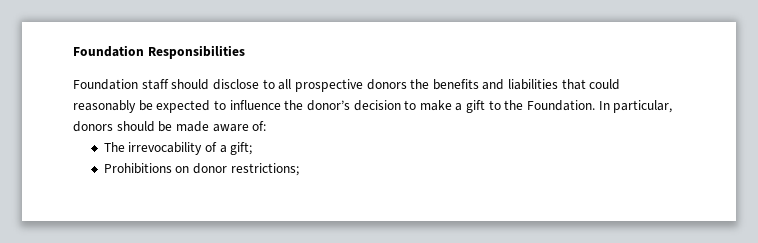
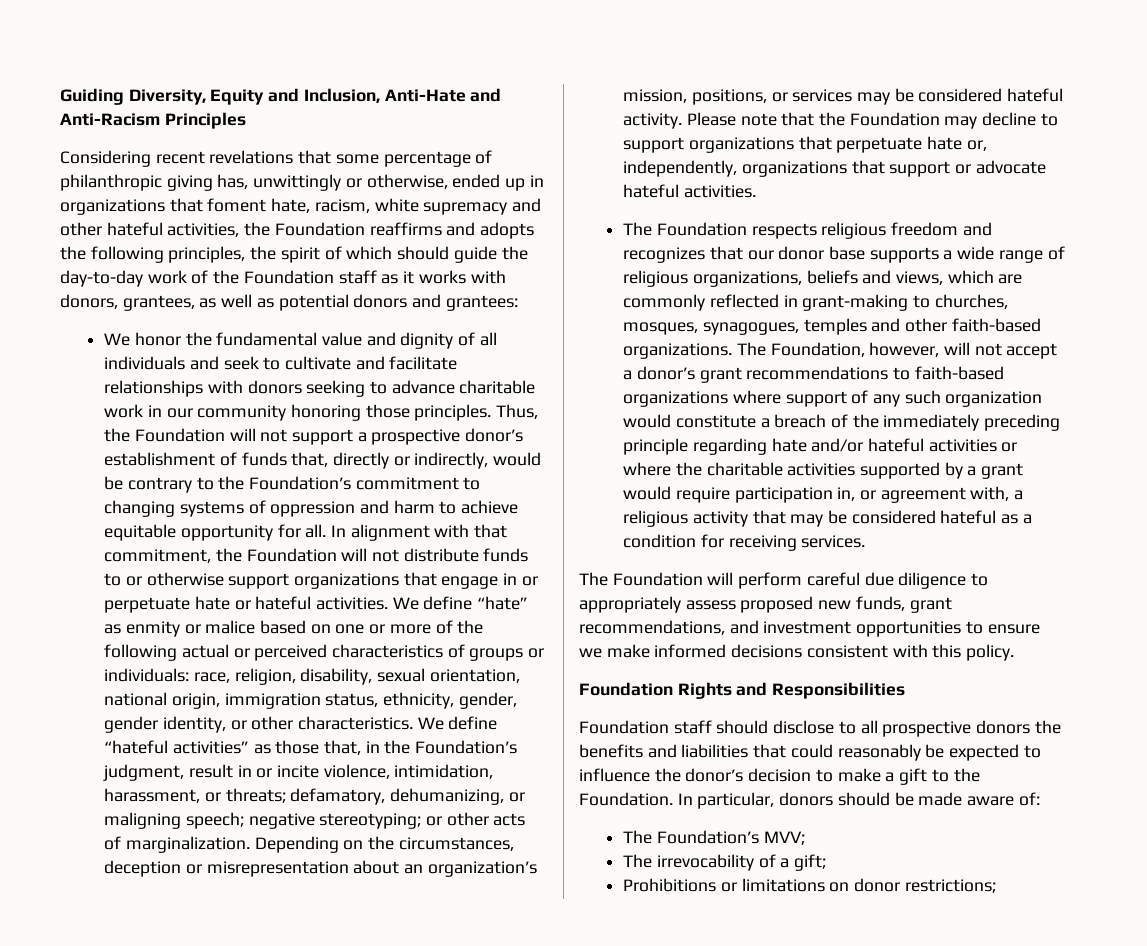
[73,45,144,57] Foundation -> [60,88,502,105] [60,112,246,129] [60,150,493,167] [60,174,544,191] [60,198,542,215] [60,222,535,239] [60,246,528,263] [60,270,506,287] [60,294,518,311] [104,332,497,349] [104,356,458,370] [104,380,536,397] [104,404,539,421] [104,428,524,445] [104,452,542,469] [104,476,481,493] [104,500,519,517] [104,524,508,541] [104,548,529,563] [104,572,538,589] [104,596,529,613] [104,620,484,637] [104,644,545,661] [104,668,520,685] [104,692,517,709] [104,716,498,733] [104,740,518,755] [103,764,494,781] [104,788,525,805] [104,812,526,829] [104,836,514,853] [104,860,537,877] [623,88,1064,105] [623,112,1058,129] [623,136,987,153] [623,160,1046,177] [623,184,756,198] [623,222,992,239] [623,246,1065,263] [623,270,1023,287] [623,294,1008,311] [623,318,1041,335] [623,342,1058,359] [623,366,1004,383] [623,390,1043,407] [623,414,1061,431] [623,438,1018,455] [623,462,1024,479] [623,486,1024,503] [623,510,1032,527] [623,534,866,551] [579,572,989,589] [579,596,952,613] [579,620,1040,637] [579,644,1015,661] [579,682,768,699] Guiding Diversity, Equity and Inclusion, Anti-Hate and Anti-Racism Principles // Considering recent revelations that some percentage of philanthropic giving has, unwittingly or otherwise, ended up in organizations that foment hate, racism, white supremacy and other hateful activities, the Foundation reaffirms and adopts the following principles, the spirit of which should guide the day-to-day work of the Foundation staff as it works with donors, grantees, as well as potential donors and grantees: // We honor the fundamental value and dignity of all individuals and seek to cultivate and facilitate relationships with donors seeking to advance charitable work in our community honoring those principles. Thus, the Foundation will not support a prospective donor’s establishment of funds that, directly or indirectly, would be contrary to the Foundation’s commitment to changing systems of oppression and harm to achieve equitable opportunity for all. In alignment with that commitment, the Foundation will not distribute funds to or otherwise support organizations that engage in or perpetuate hate or hateful activities. We define “hate” as enmity or malice based on one or more of the following actual or perceived characteristics of groups or individuals: race, religion, disability, sexual orientation, national origin, immigration status, ethnicity, gender, gender identity, or other characteristics. We define “hateful activities” as those that, in the Foundation’s judgment, result in or incite violence, intimidation, harassment, or threats; defamatory, dehumanizing, or maligning speech; negative stereotyping; or other acts of marginalization. Depending on the circumstances, deception or misrepresentation about an organization’s mission, positions, or services may be considered hateful activity. Please note that the Foundation may decline to support organizations that perpetuate hate or, independently, organizations that support or advocate hateful activities. // The Foundation respects religious freedom and recognizes that our donor base supports a wide range of religious organizations, beliefs and views, which are commonly reflected in grant-making to churches, mosques, synagogues, temples and other faith-based organizations. The Foundation, however, will not accept a donor’s grant recommendations to faith-based organizations where support of any such organization would constitute a breach of the immediately preceding principle regarding hate and/or hateful activities or where the charitable activities supported by a grant would require participation in, or agreement with, a religious activity that may be considered hateful as a condition for receiving services. // The Foundation will perform careful due diligence to appropriately assess proposed new funds, grant recommendations, and investment opportunities to ensure we make informed decisions consistent with this policy. // Foundation Rights and
(267, 126) none -> [623,830,805,845] // The Foundation’s MVV;
(172, 168) none -> [720,878,825,892] or limitations

